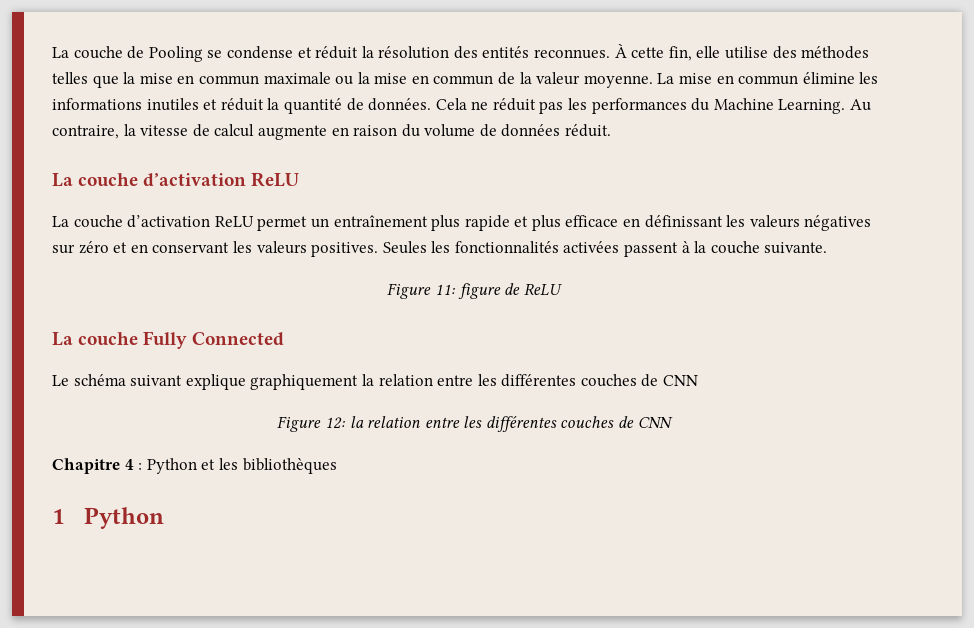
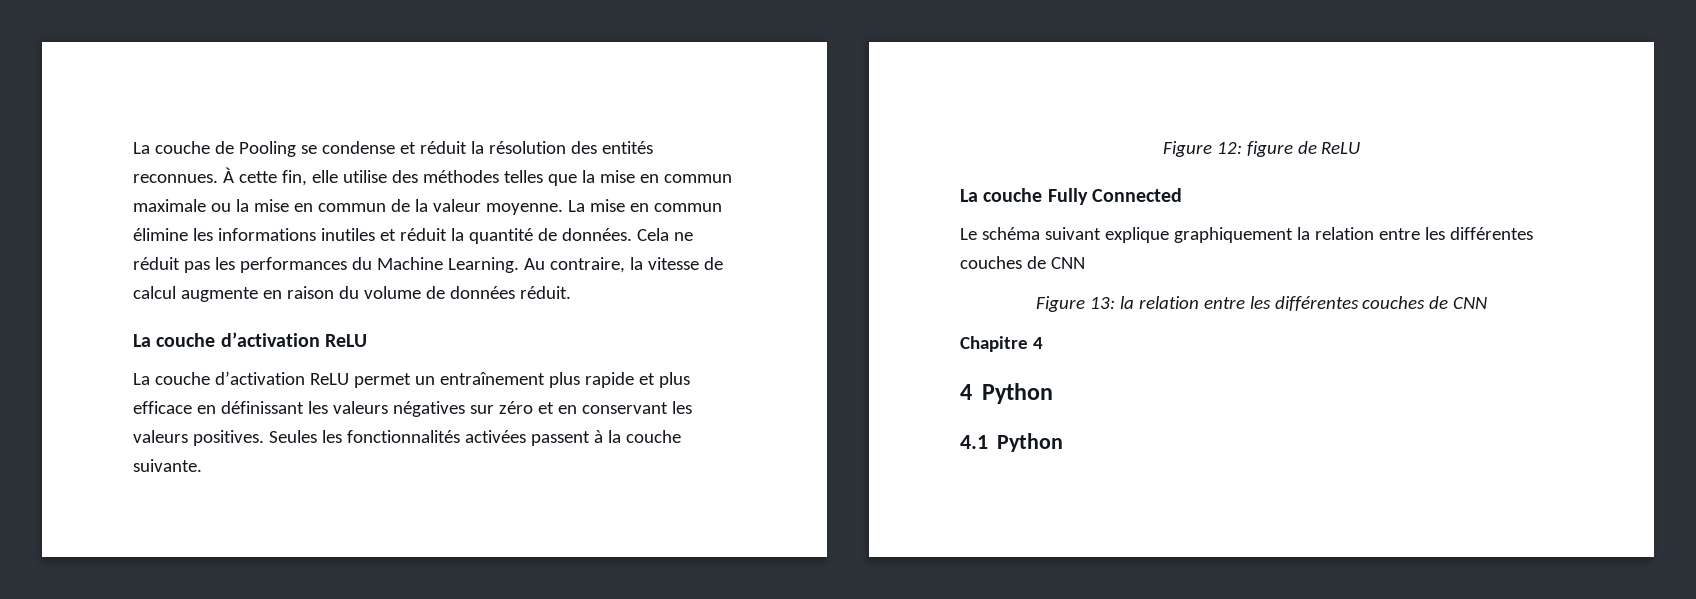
[434,284,455,295] 11: -> [1216,142,1242,154] 12:
[324,417,345,429] 12: -> [1089,297,1115,309] 13:
[138,458,337,474] [52,507,165,529] : Python et les bibliothèques // 1 Python -> [960,383,1054,404] [960,433,1064,452] // 4 Python // 4.1 Python

